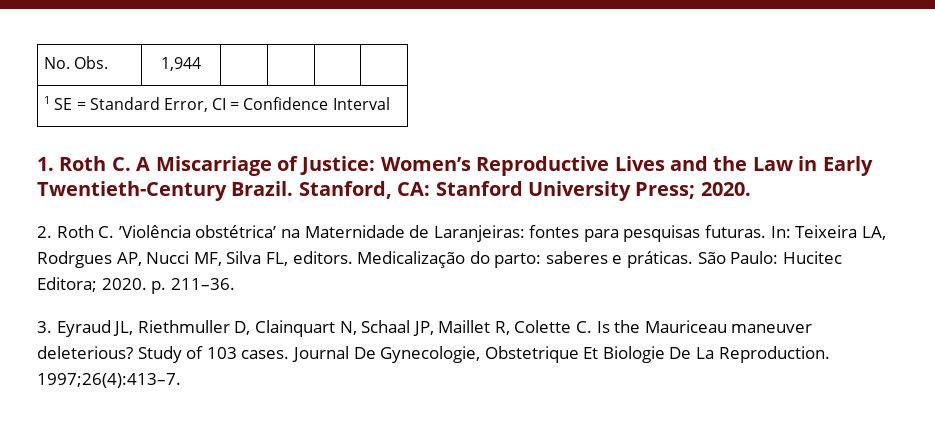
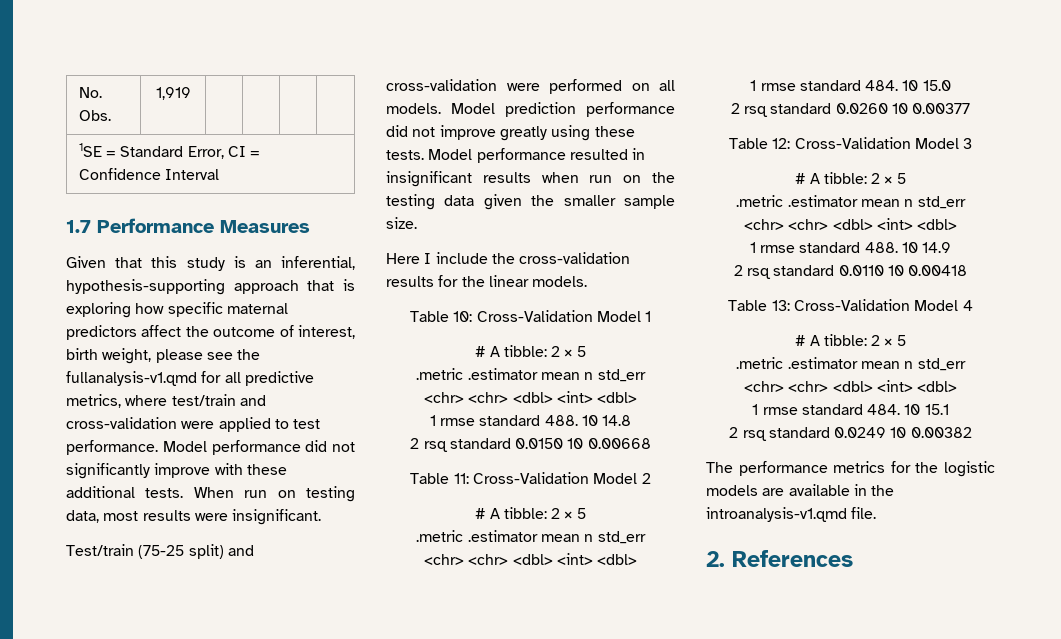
[161,57,201,71] [44,96,73,110] 1,944 | | | | // 1 SE -> [155,87,191,100] [78,143,102,157] 1,919 | | | | // 1SE
[37,156,873,176] [37,181,751,201] [37,225,886,242] [37,251,842,268] [37,277,235,294] [37,320,813,337] [37,346,830,363] [37,373,181,388] 1. Roth C. A Miscarriage of Justice: Women’s Reproductive Lives and the Law in Early Twentieth-Century Brazil. Stanford, CA: Stanford University Press; 2020. // 2. Roth C. ’Violência obstétrica’ na Maternidade de Laranjeiras: fontes para pesquisas futuras. In: Teixeira LA, Rodrgues AP, Nucci MF, Silva FL, editors. Medicalização do parto: saberes e práticas. São Paulo: Hucitec Editora; 2020. p. 211–36. // 3. Eyraud JL, Riethmuller D, Clainquart N, Schaal JP, Maillet R, Colette C. Is the Mauriceau maneuver deleterious? Study of 103 cases. Journal De Gynecologie, Obstetrique Et Biologie De La Reproduction. 1997;26(4):413–7. -> [66,218,310,233] [66,256,355,271] [66,279,356,295] [66,302,288,318] [66,325,355,340] [66,348,261,364] [66,371,314,386] [66,394,266,408] [66,417,321,432] [66,440,355,455] [66,463,287,479] [66,486,355,502] [66,509,322,525] [66,544,254,559] [386,79,675,94] [386,102,675,117] [386,125,635,141] [386,148,646,163] [386,171,675,187] [386,194,675,210] [386,217,417,229] [386,252,631,264] [386,275,588,287] [409,310,652,322] [475,345,586,357] [416,368,646,382] [423,391,638,403] [429,415,632,426] [410,438,651,452] [410,472,651,484] [475,507,586,519] [416,530,646,544] [423,553,638,565] [750,80,951,91] [730,103,971,117] [728,137,973,149] [795,172,906,184] [736,195,966,209] [743,218,958,230] [749,242,952,253] [733,265,968,279] [728,299,973,311] [795,334,906,346] [736,357,966,371] [743,380,958,392] [752,404,949,415] [729,427,972,441] [706,461,995,477] [706,484,895,496] [706,507,877,522] [706,550,853,567] 1.7 Performance Measures // Given that this study is an inferential, hypothesis-supporting approach that is exploring how specific maternal predictors affect the outcome of interest, birth weight, please see the fullanalysis-v1.qmd for all predictive metrics, where test/train and cross-validation were applied to test performance. Model performance did not significantly improve with these additional tests. When run on testing data, most results were insignificant. // Test/train (75-25 split) and cross-validation were performed on all models. Model prediction performance did not improve greatly using these tests. Model performance resulted in insignificant results when run on the testing data given the smaller sample size. // Here I include the cross-validation results for the linear models. // Table 10: Cross-Validation Model 1 // # A tibble: 2 × 5 // .metric .estimator mean n std_err // <chr> <chr> <dbl> <int> <dbl> // 1 rmse standard 488. 10 14.8 // 2 rsq standard 0.0150 10 0.00668 // Table 11: Cross-Validation Model 2 // # A tibble: 2 × 5 // .metric .estimator mean n std_err // <chr> <chr> <dbl> <int> <dbl> // 1 rmse standard 484. 10 15.0 // 2 rsq standard 0.0260 10 0.00377 // Table 12: Cross-Validation Model 3 // # A tibble: 2 × 5 // .metric .estimator mean n std_err // <chr> <chr> <dbl> <int> <dbl> // 1 rmse standard 488. 10 14.9 // 2 rsq standard 0.0110 10 0.00418 // Table 13: Cross-Validation Model 4 // # A tibble: 2 × 5 // .metric .estimator mean n std_err // <chr> <chr> <dbl> <int> <dbl> // 1 rmse standard 484. 10 15.1 // 2 rsq standard 0.0249 10 0.00382 // The performance metrics for the logistic models are available in the introanalysis-v1.qmd file. // 2. References

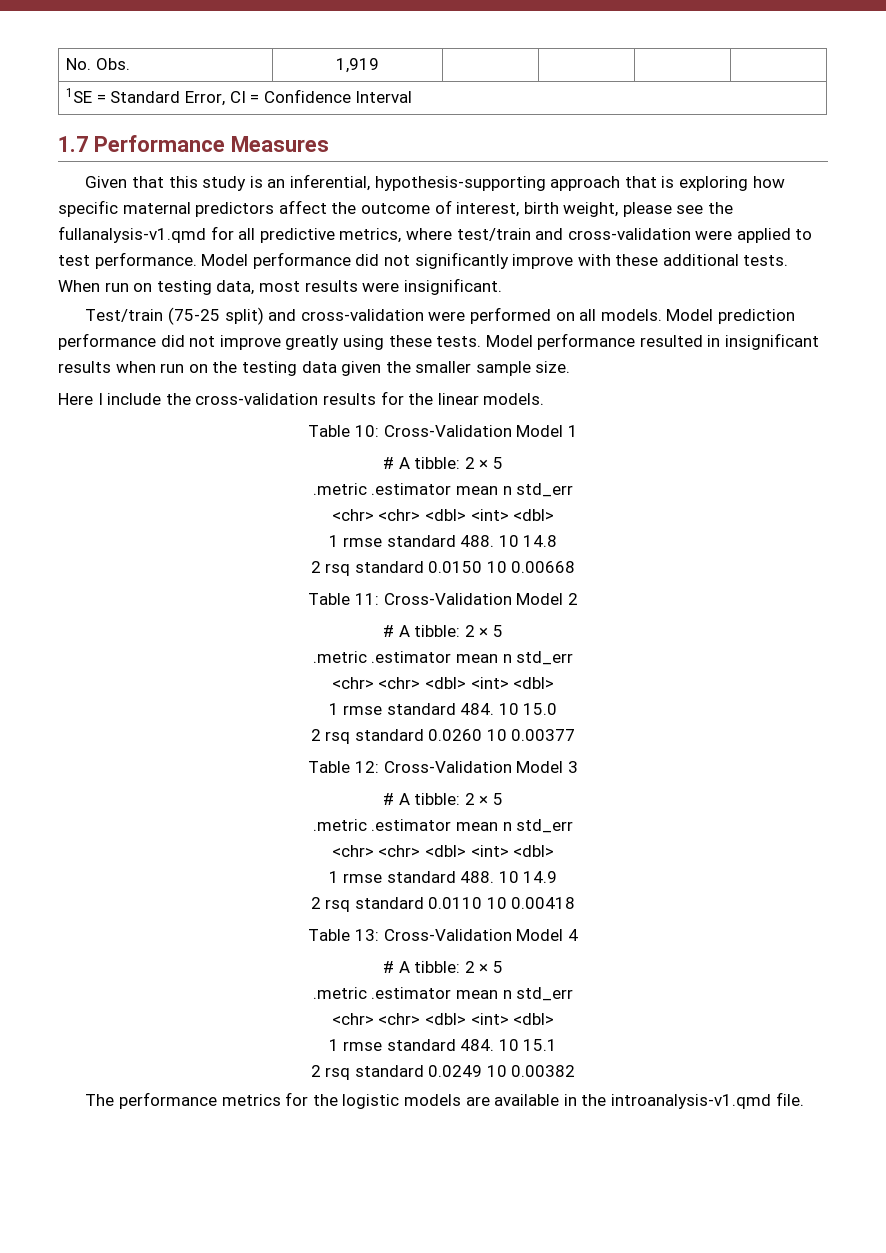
[706,550,853,567] // 2. References -> (804, 1099) none

